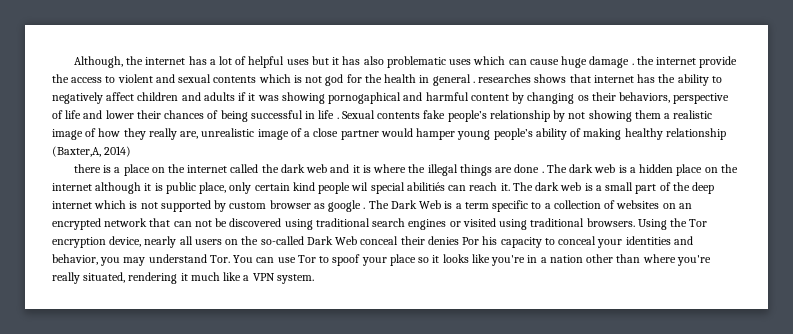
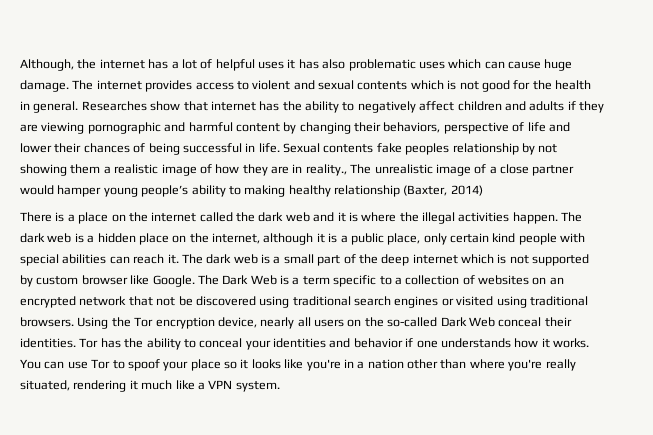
[311,56,329,65] but -> (284, 65) none
[589,56,738,68] [52,74,69,83] damage . the internet provide the -> [20,80,193,92] damage. The internet provides
[325,74,344,86] god -> [481,80,510,92] good
[432,74,567,86] general . researches shows -> [33,101,181,113] general. Researches show
[248,92,402,104] it was showing pornogaphical -> [579,101,604,113] [20,122,161,134] they are viewing pornographic
[577,95,589,101] os -> (351, 128) none
[318,110,339,119] life . -> [258,143,280,153] life.
[447,110,487,122] people’s -> [405,143,450,155] peoples
[148,128,199,140] really are, -> [271,164,372,176] are in reality., The
[570,128,582,137] of -> [228,186,241,195] to
[52,146,101,157] (Baxter,A, -> [403,185,448,196] (Baxter,
[73,164,101,173] there -> [20,212,52,222] There
[459,164,544,176] things are done . -> [458,212,558,224] activities happen.
[52,183,92,191] internet -> [212,233,260,244] internet,
(163, 187) none -> [340,235,348,243] a
[351,182,445,194] wil special abilitiés -> [560,233,586,243] [20,254,107,266] with special abilities
[313,200,366,212] as google . -> [130,275,195,287] like Google.
[173,221,192,227] can -> (153, 301) none
[427,236,542,248] denies Por his capacity -> [20,338,181,350] identities. Tor has the ability
[52,254,230,266] behavior, you may understand Tor. -> [353,338,589,348] behavior if one understands how it works.

